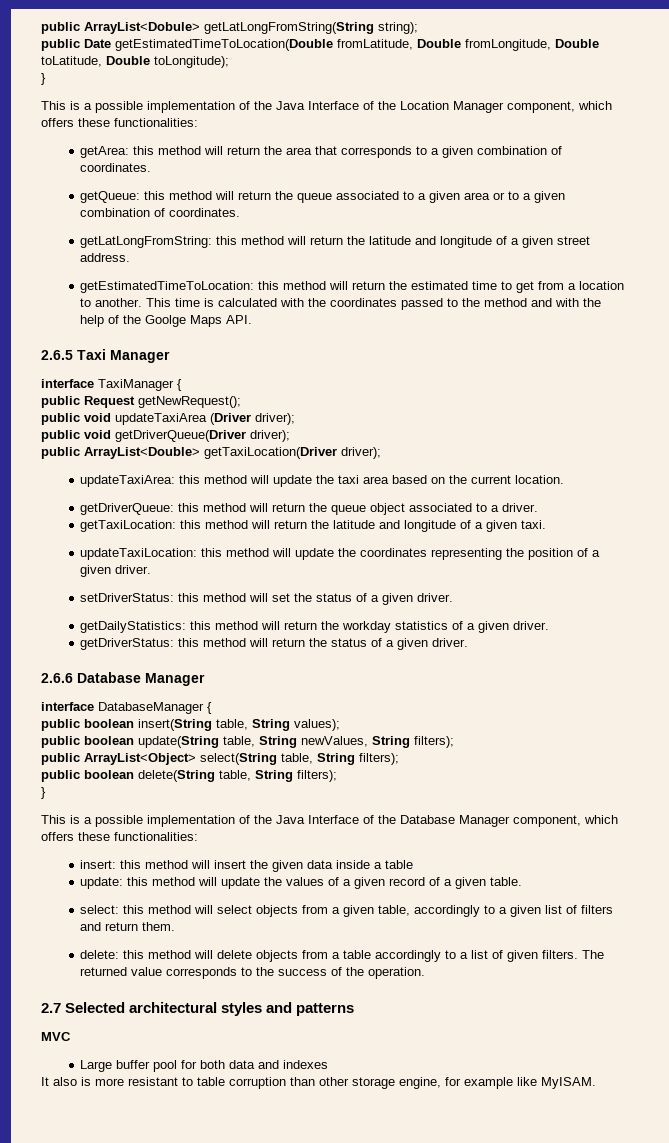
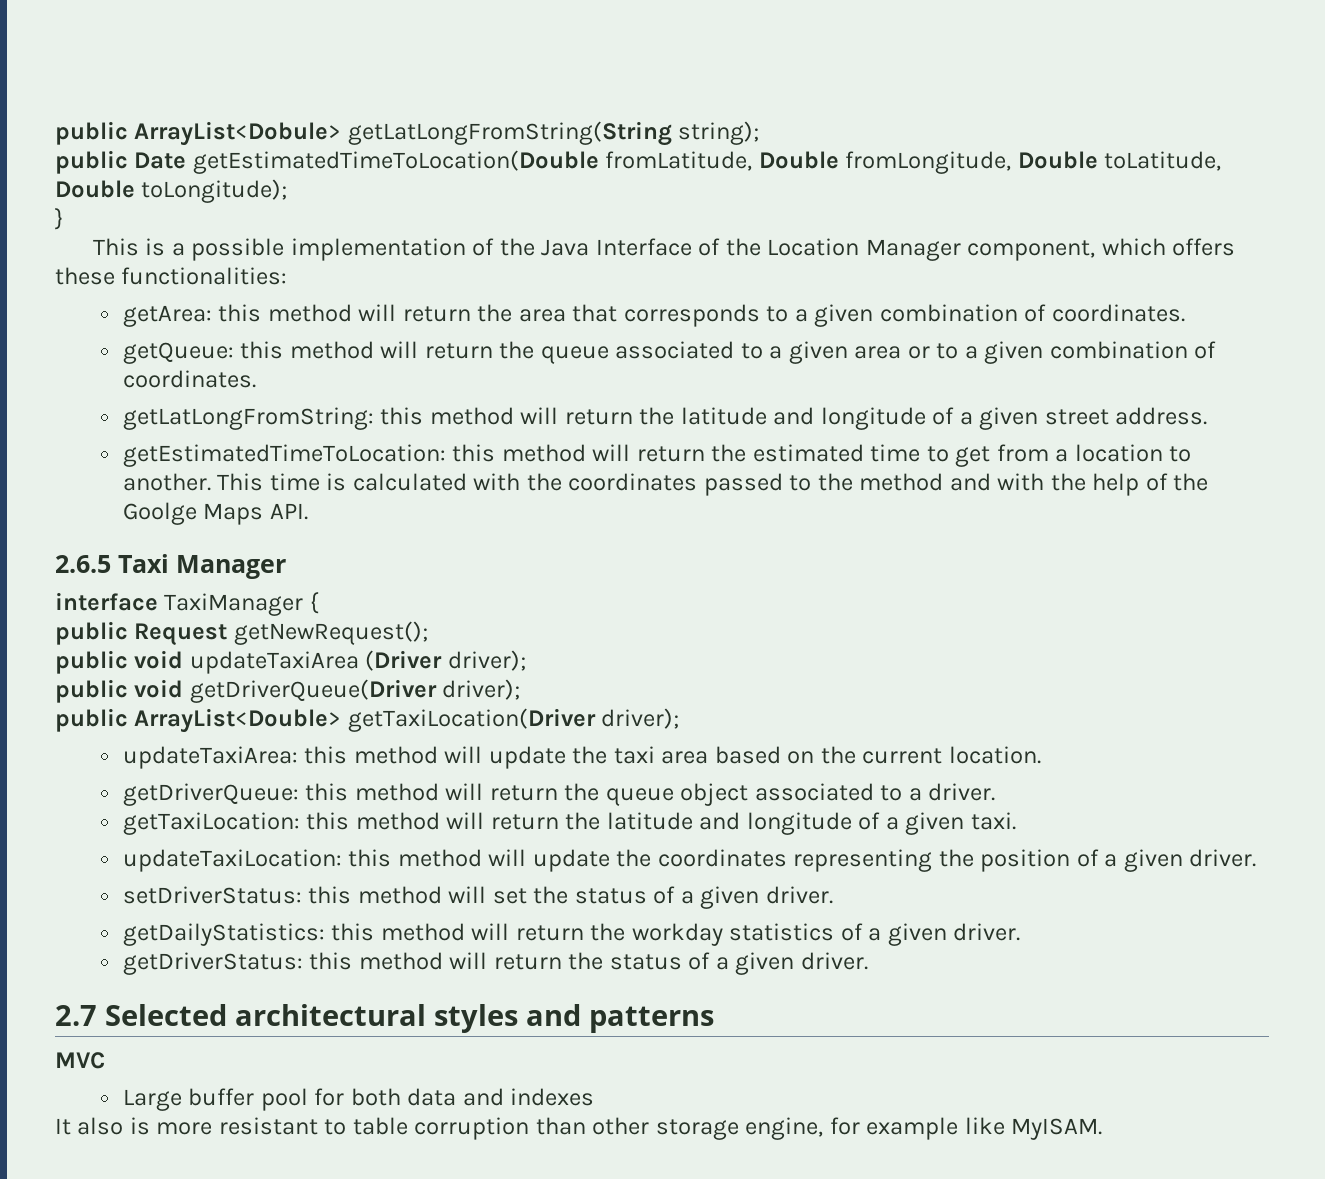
[41,672,205,686] [41,702,212,714] [41,719,340,731] [41,736,454,748] [41,753,399,765] [41,770,337,782] [41,787,46,799] [41,815,618,827] [41,832,198,841] [80,860,414,872] [80,877,523,889] [80,905,614,917] [80,922,176,931] [80,950,605,962] [80,967,426,979] // 2.6.6 Database Manager // interface DatabaseManager { // public boolean insert(String table, String values); // public boolean update(String table, String newValues, String filters); // public ArrayList<Object> select(String table, String filters); // public boolean delete(String table, String filters); // } // This is a possible implementation of the Java Interface of the Database Manager component, which offers these functionalities: // insert: this method will insert the given data inside a table // update: this method will update the values of a given record of a given table. // select: this method will select objects from a given table, accordingly to a given list of filters and return them. // delete: this method will delete objects from a table accordingly to a list of given filters. The returned value corresponds to the success of the operation. -> (868, 961) none

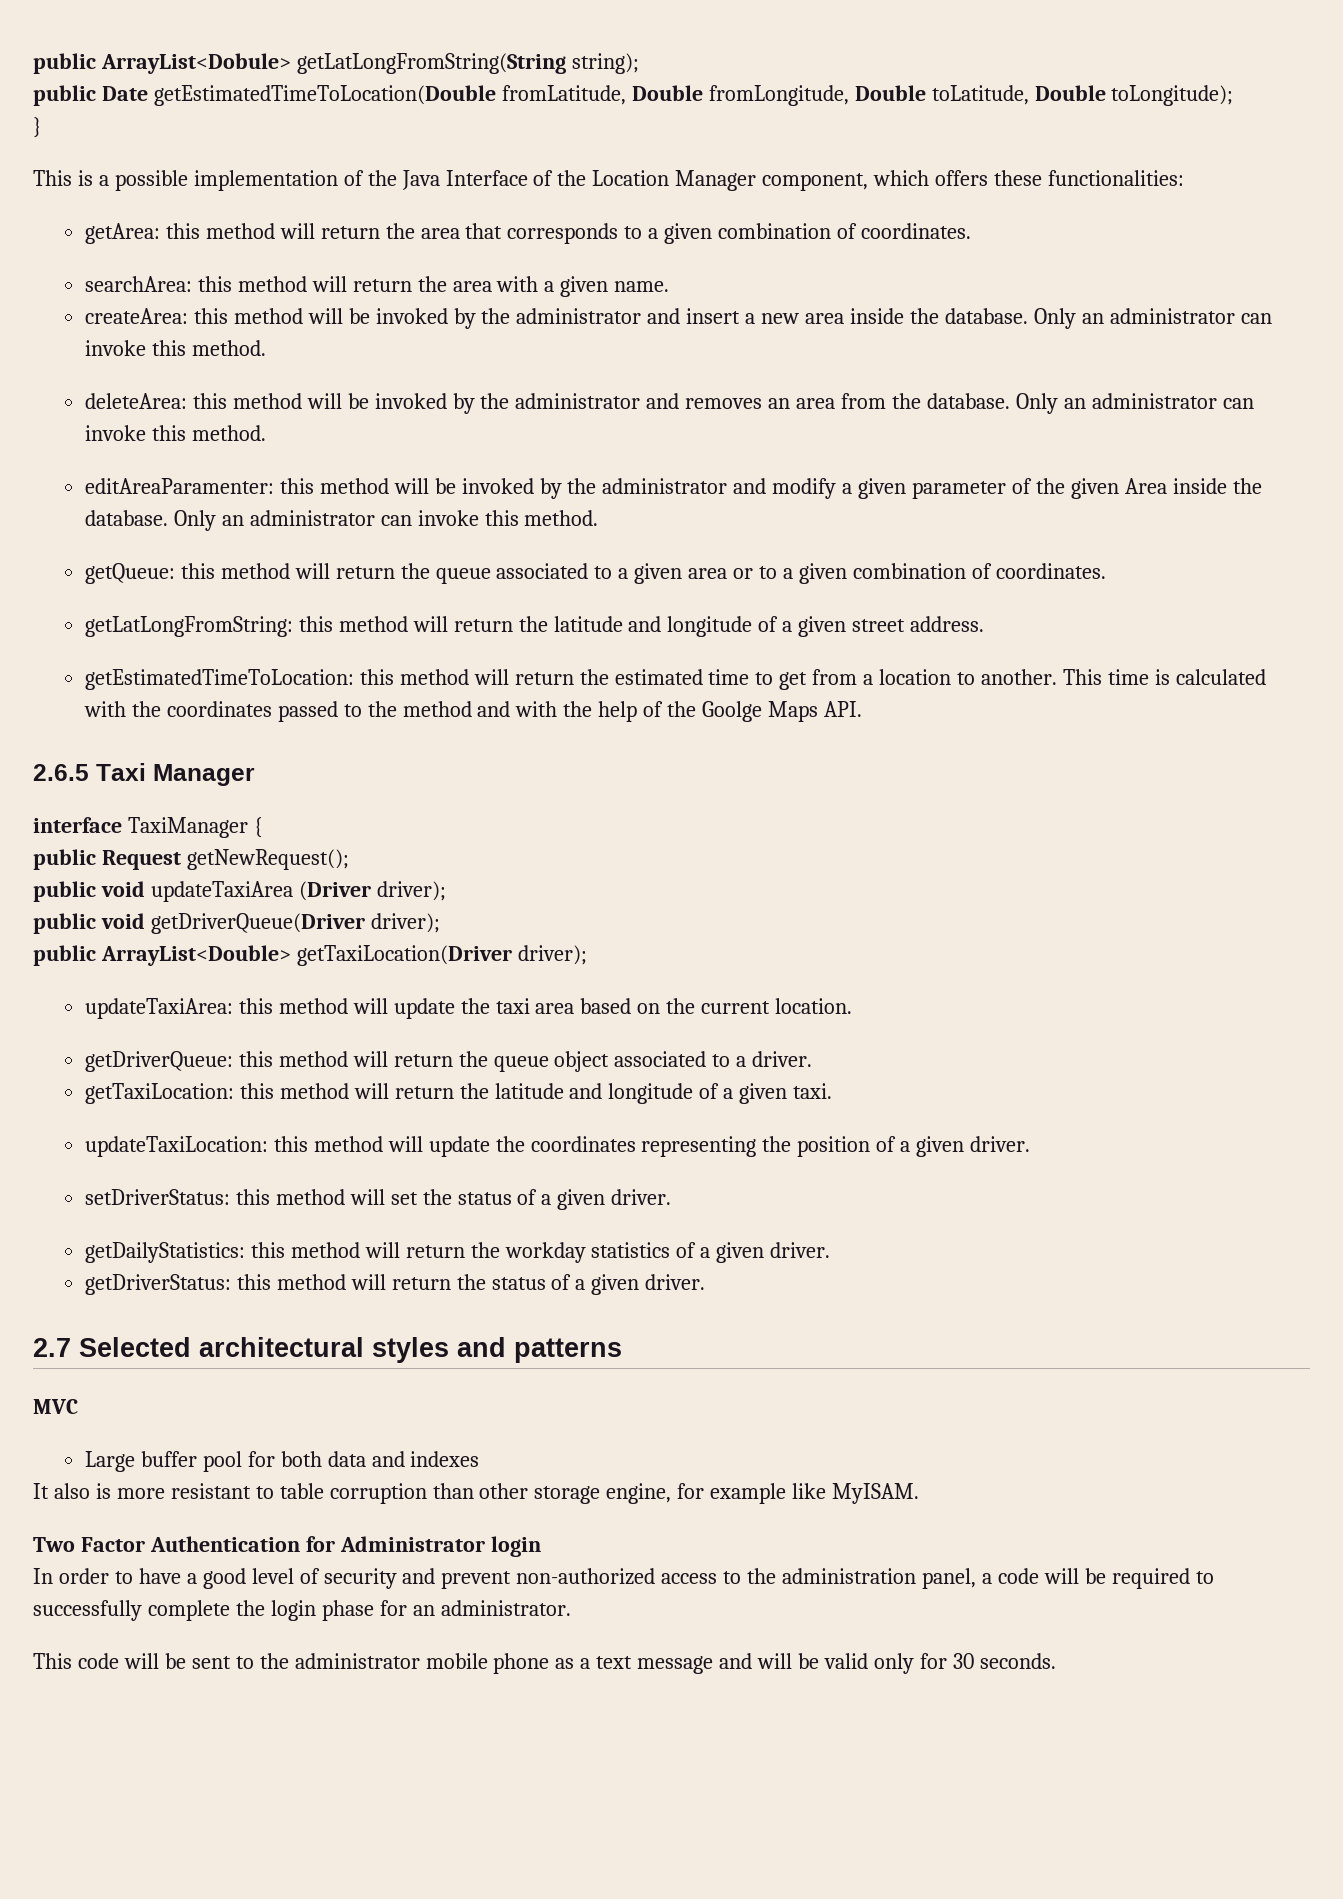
(1185, 313) none -> [84,276,670,297] [84,308,1272,329] [84,340,266,356] [84,393,1254,414] [84,425,266,441] [84,478,1262,499] [84,510,599,531] // searchArea: this method will return the area with a given name. // createArea: this method will be invoked by the administrator and insert a new area inside the database. Only an administrator can invoke this method. // deleteArea: this method will be invoked by the administrator and removes an area from the database. Only an administrator can invoke this method. // editAreaParamenter: this method will be invoked by the administrator and modify a given parameter of the given Area inside the database. Only an administrator can invoke this method.
(1103, 1129) none -> [33,1536,541,1557] [33,1568,1214,1589] [33,1600,571,1621] [33,1653,1056,1674] // Two Factor Authentication for Administrator login // In order to have a good level of security and prevent non-authorized access to the administration panel, a code will be required to successfully complete the login phase for an administrator. // This code will be sent to the administrator mobile phone as a text message and will be valid only for 30 seconds.

